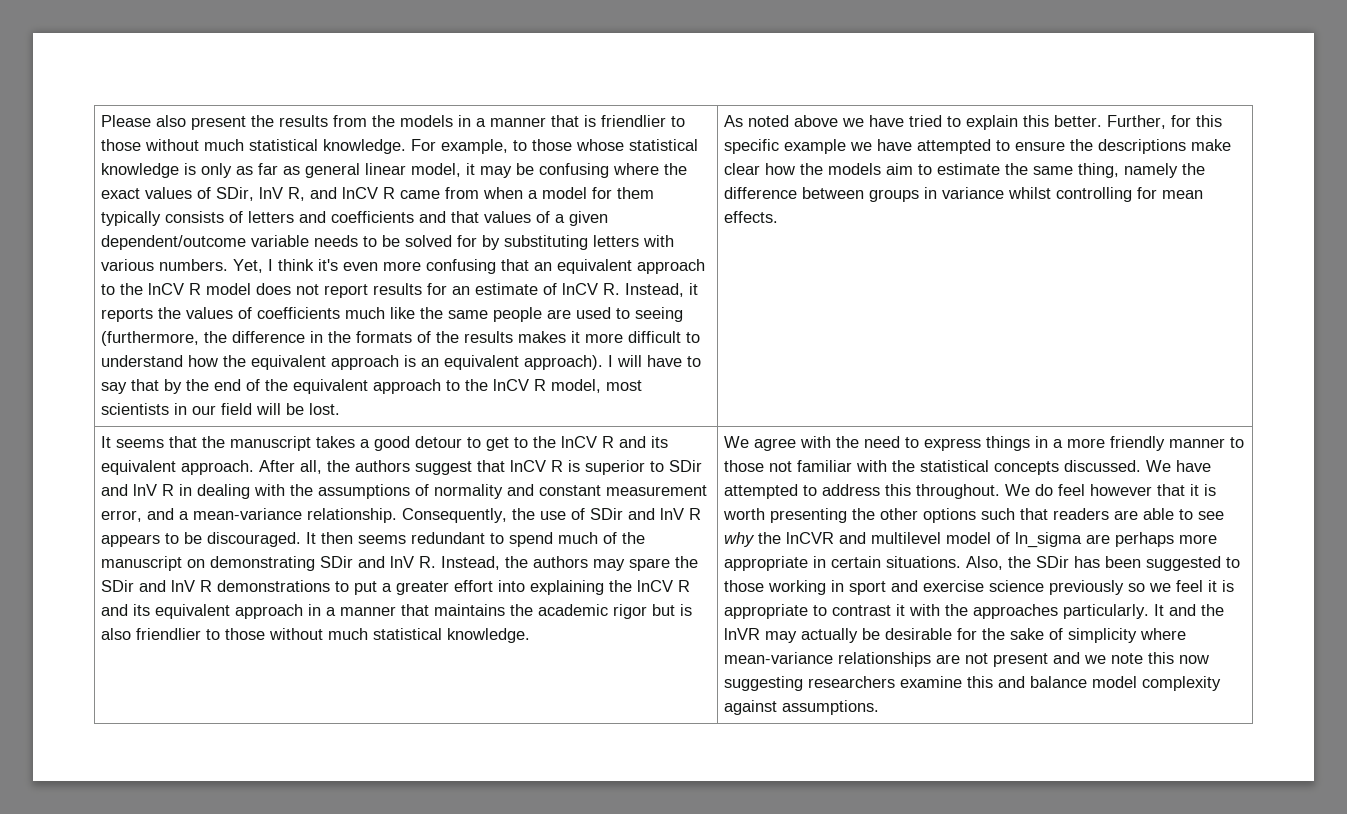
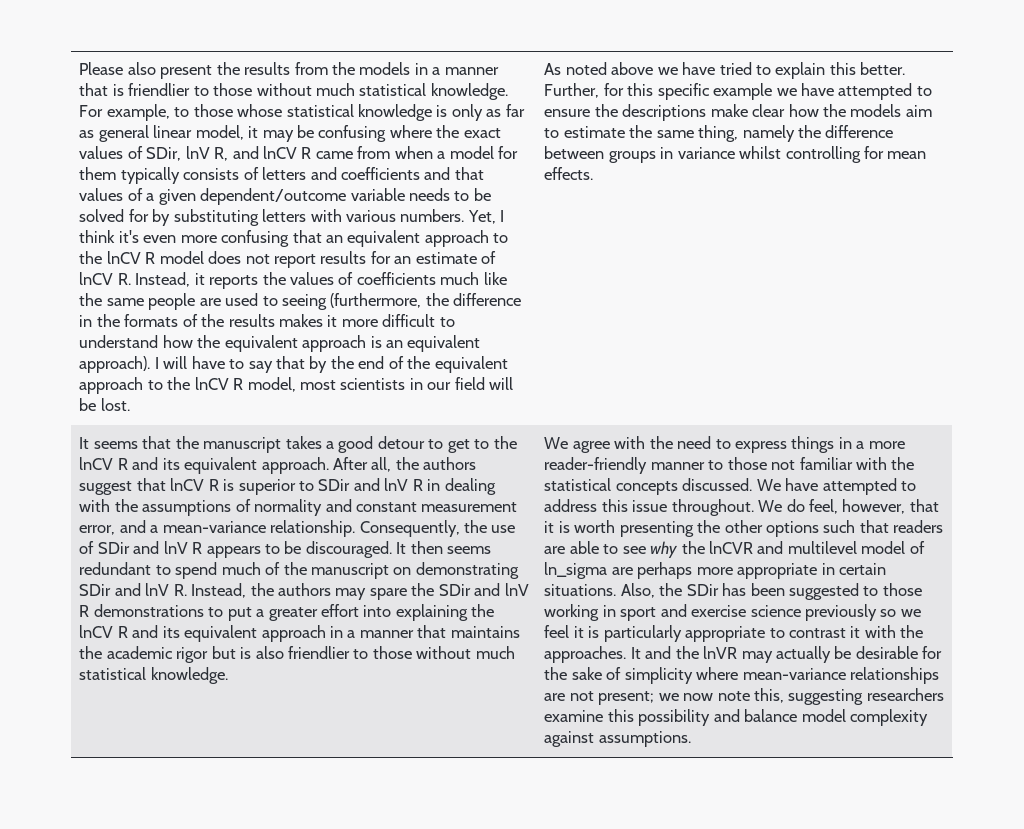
[1110,436,1166,451] friendly -> [544,457,648,474] reader-friendly
(912, 490) none -> [632,500,668,512] issue
[1058,484,1153,496] feel however -> [809,499,906,514] feel, however,
(1235, 586) none -> [603,625,682,642] particularly
[973,604,1150,619] approaches particularly. -> [544,646,627,663] approaches.
[993,652,1210,667] present and we note this now -> [598,688,785,705] present; we now note this,
(994, 682) none -> [638,709,711,726] possibility

